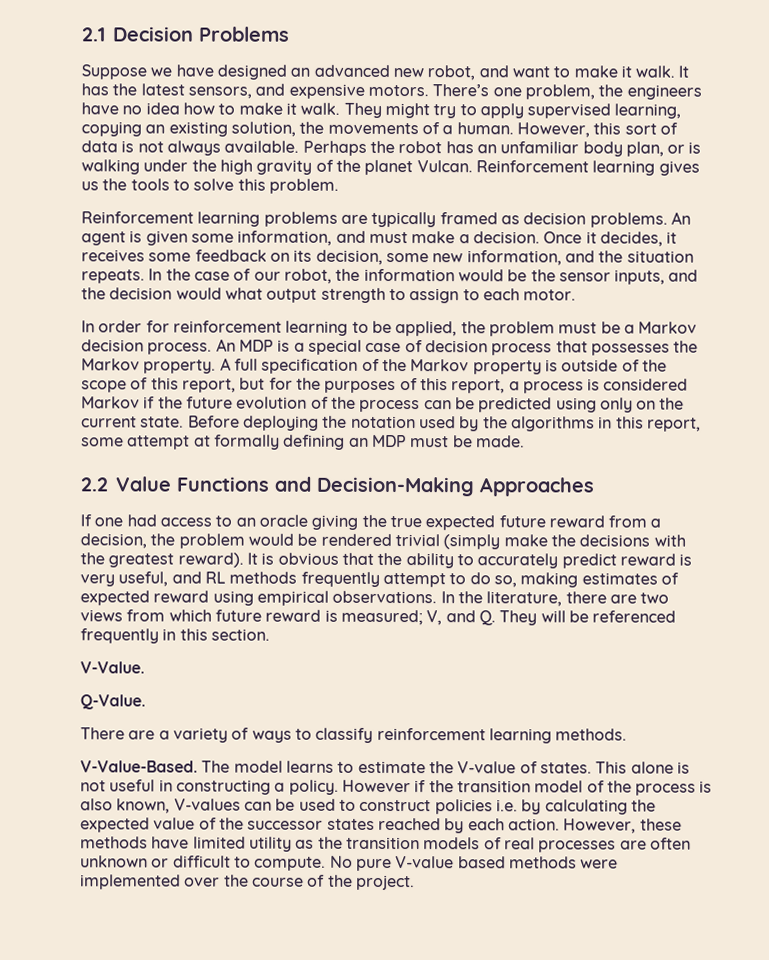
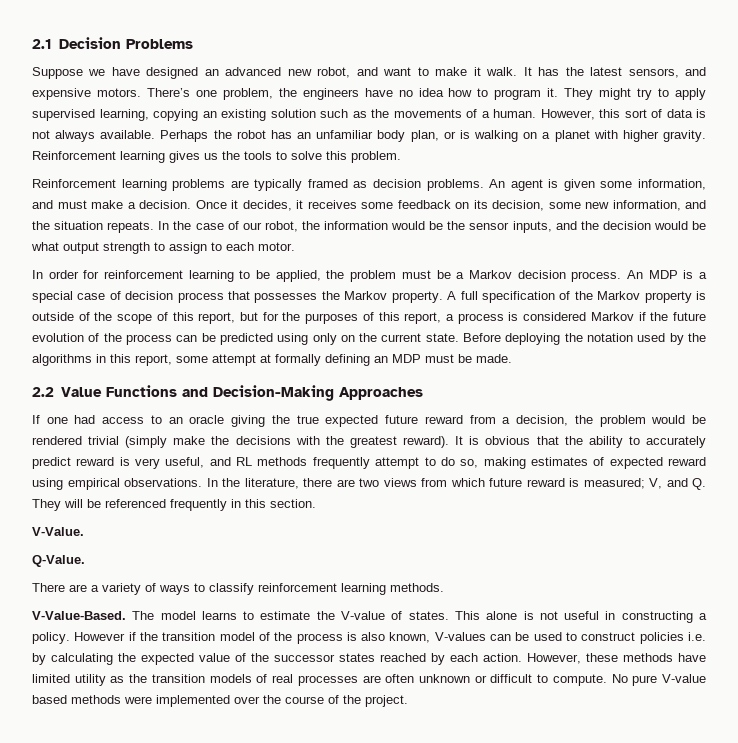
[238,102,341,115] make it walk. -> [494,88,559,100] program it.
[230,121,296,137] solution, -> [270,109,367,118] solution such as
[143,159,473,176] under the high gravity of the planet Vulcan. -> [523,130,706,142] on a planet with higher gravity.
(222, 293) none -> [692,221,707,230] be

